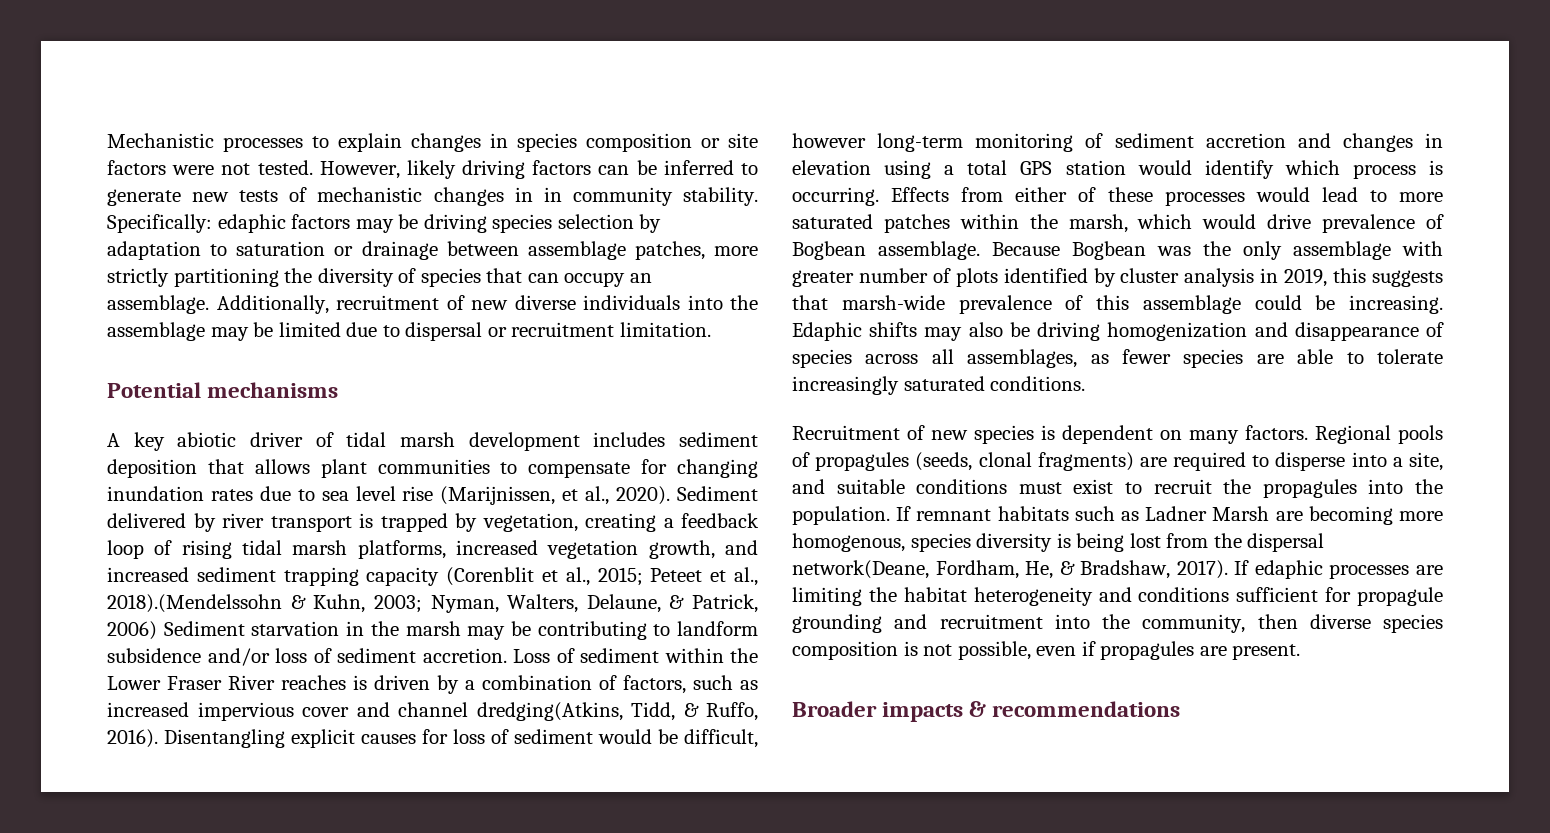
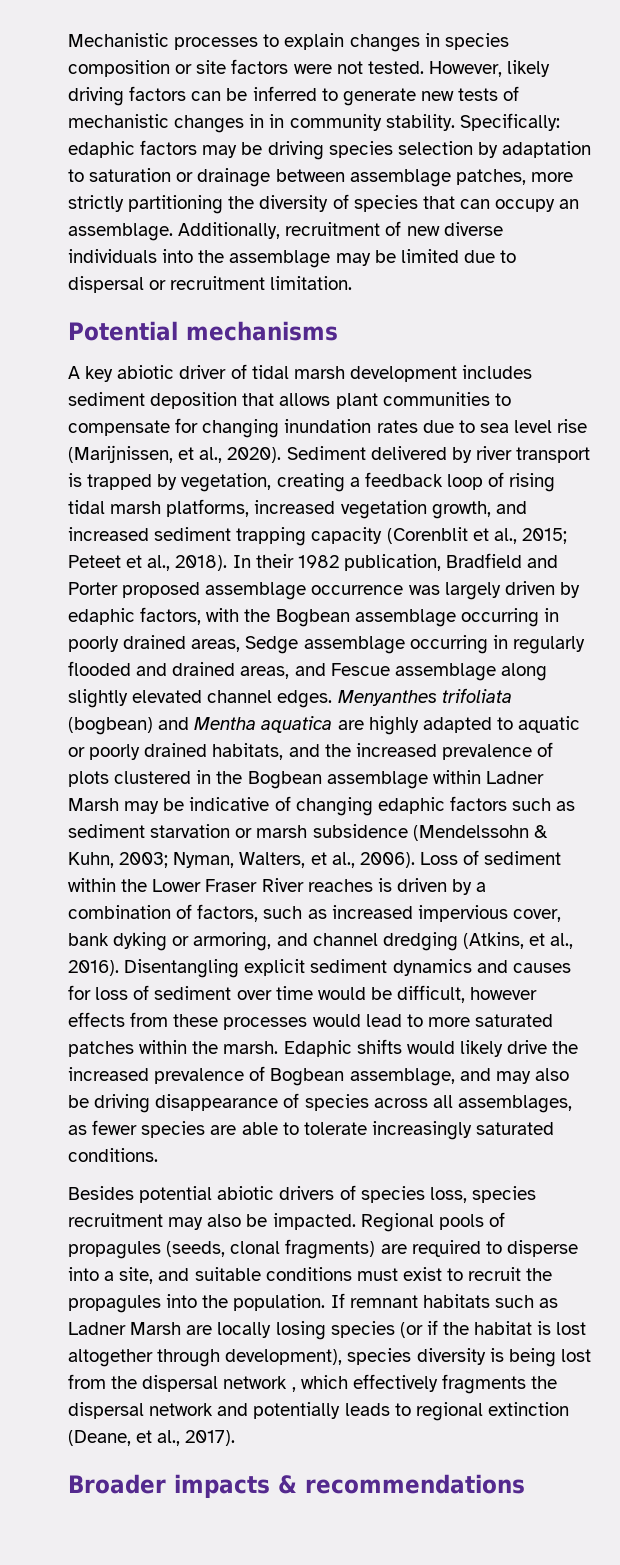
[107,594,282,613] 2018).(Mendelssohn -> [175,553,559,571] [68,581,580,600] [68,607,559,627] [68,635,585,654] [68,661,547,681] [68,688,512,708] [68,716,581,735] [68,742,554,760] [68,770,544,789] [68,796,576,816] [68,824,529,841] 2018). In their 1982 publication, Bradfield and Porter proposed assemblage occurrence was largely driven by edaphic factors, with the Bogbean assemblage occurring in poorly drained areas, Sedge assemblage occurring in regularly flooded and drained areas, and Fescue assemblage along slightly elevated channel edges. Menyanthes trifoliata (bogbean) and Mentha aquatica are highly adapted to aquatic or poorly drained habitats, and the increased prevalence of plots clustered in the Bogbean assemblage within Ladner Marsh may be indicative of changing edaphic factors such as sediment starvation or marsh subsidence (Mendelssohn
[586,594,758,613] [107,621,758,640] [107,648,507,666] Delaune, & Patrick, 2006) Sediment starvation in the marsh may be contributing to landform subsidence and/or loss of sediment accretion. -> [310,852,415,868] et al., 2006).
[302,702,758,721] [107,729,355,748] cover and channel dredging(Atkins, Tidd, & Ruffo, 2016). Disentangling explicit -> [512,909,561,922] [68,932,574,951] [68,959,508,978] cover, bank dyking or armoring, and channel dredging (Atkins, et al., 2016). Disentangling explicit sediment dynamics and
(593, 736) none -> [236,986,313,1000] over time
[877,133,1443,152] [792,160,1443,179] [792,187,1097,206] long-term monitoring of sediment accretion and changes in elevation using a total GPS station would identify which process is occurring. Effects from either of -> [68,1012,169,1027] effects from
[1068,214,1445,233] [792,241,1443,260] [792,268,1443,287] [792,295,1443,314] [792,322,918,341] marsh, which would drive prevalence of Bogbean assemblage. Because Bogbean was the only assemblage with greater number of plots identified by cluster analysis in 2019, this suggests that marsh-wide prevalence of this assemblage could be increasing. Edaphic shifts -> [223,1039,579,1057] [68,1066,491,1086] marsh. Edaphic shifts would likely drive the increased prevalence of Bogbean assemblage, and
[1107,322,1288,341] homogenization and -> (151, 1103) none
[792,425,1308,444] Recruitment of new species is dependent on many factors. -> [68,1185,536,1203] [68,1213,356,1230] Besides potential abiotic drivers of species loss, species recruitment may also be impacted.
[1308,506,1443,525] [792,533,905,552] becoming more homogenous, -> [217,1320,587,1340] [68,1349,343,1367] locally losing species (or if the habitat is lost altogether through development),
[792,560,1443,579] [792,587,1443,606] [792,614,1443,633] [792,641,1301,660] network(Deane, Fordham, He, & Bradshaw, 2017). If edaphic processes are limiting the habitat heterogeneity and conditions sufficient for propagule grounding and recruitment into the community, then diverse species composition is not possible, even if propagules are present. -> [223,1374,558,1394] [68,1402,569,1421] [68,1430,236,1446] network , which effectively fragments the dispersal network and potentially leads to regional extinction (Deane, et al., 2017).

